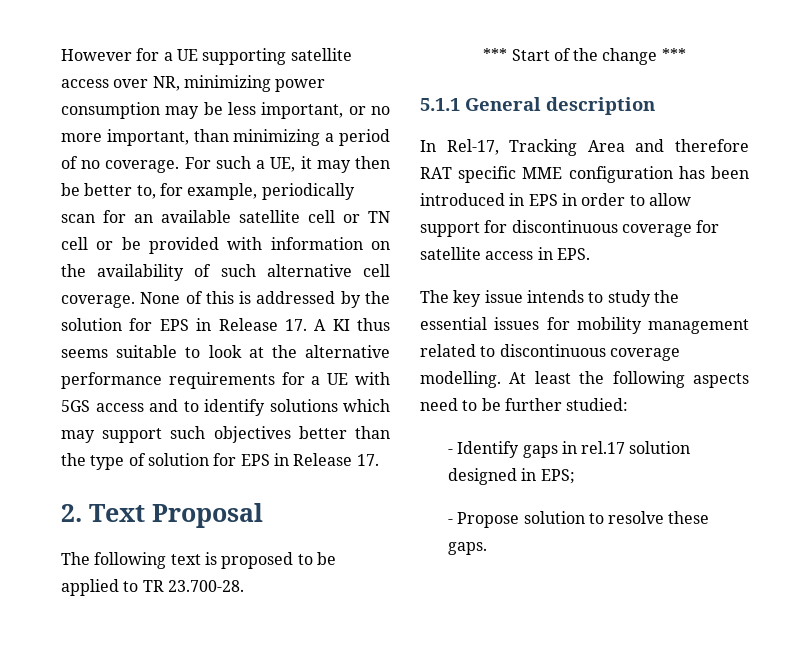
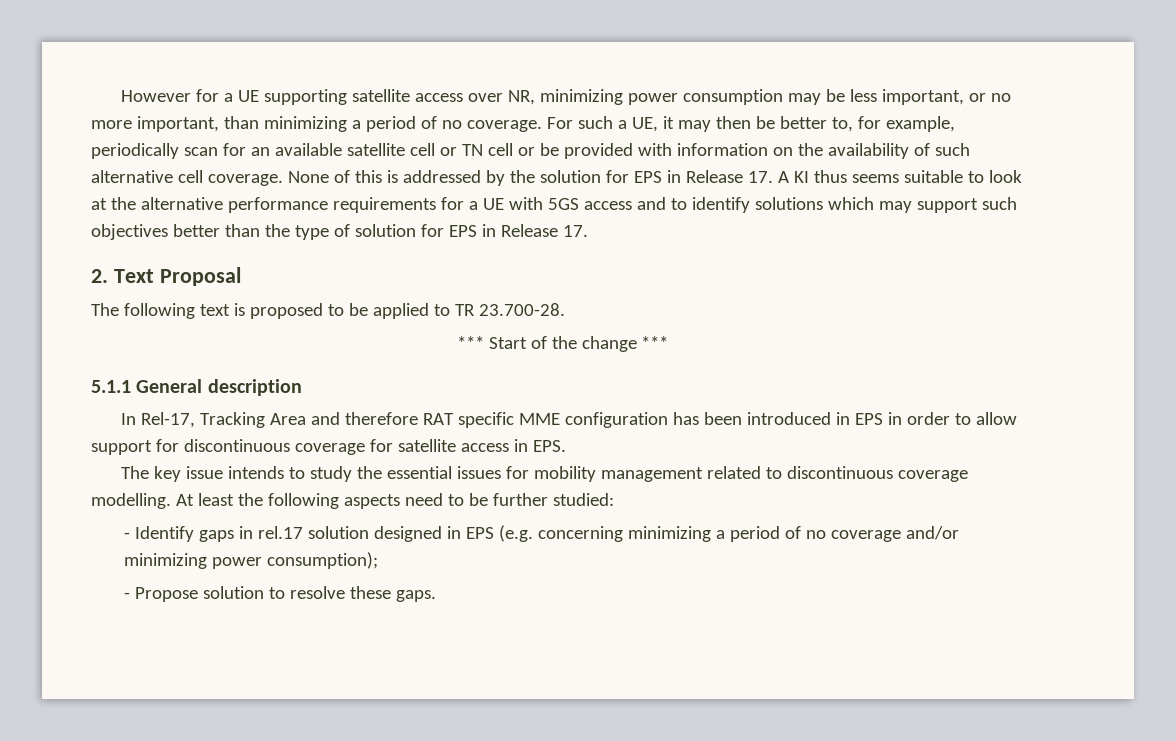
[540,469,575,484] EPS; -> [465,525,959,542] [123,552,378,569] EPS (e.g. concerning minimizing a period of no coverage and/or minimizing power consumption);

